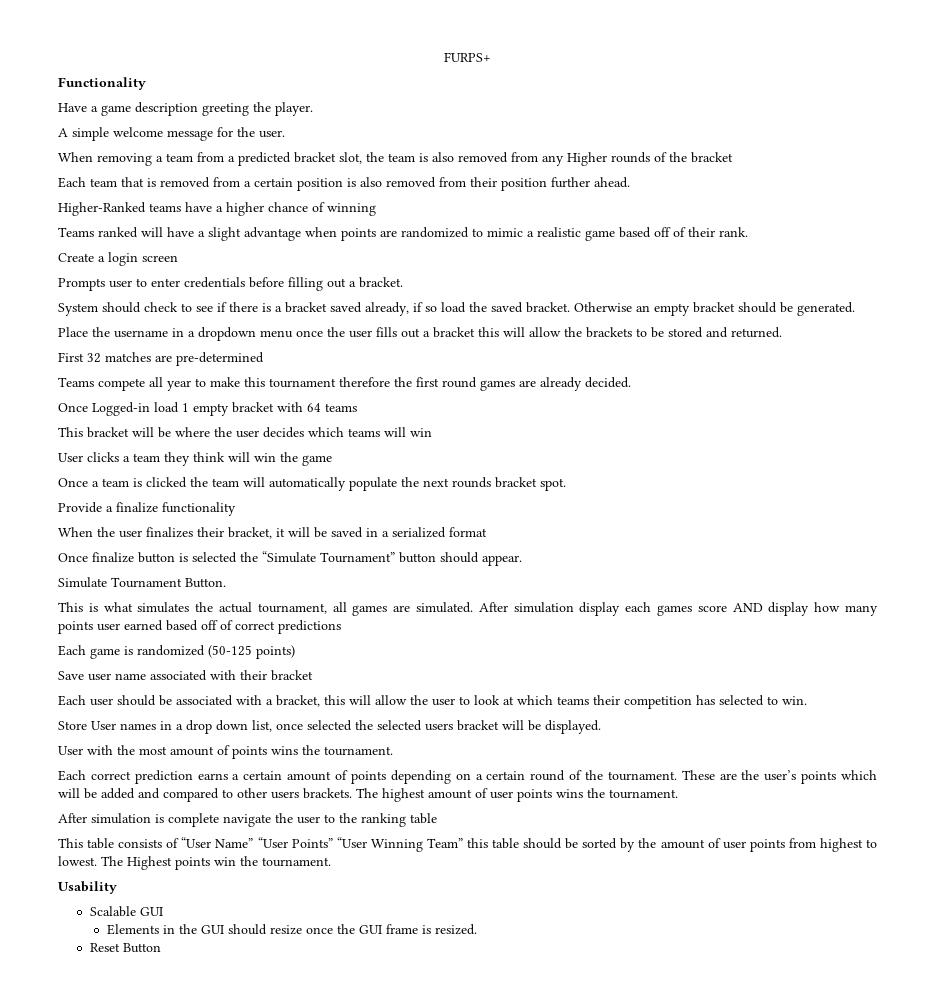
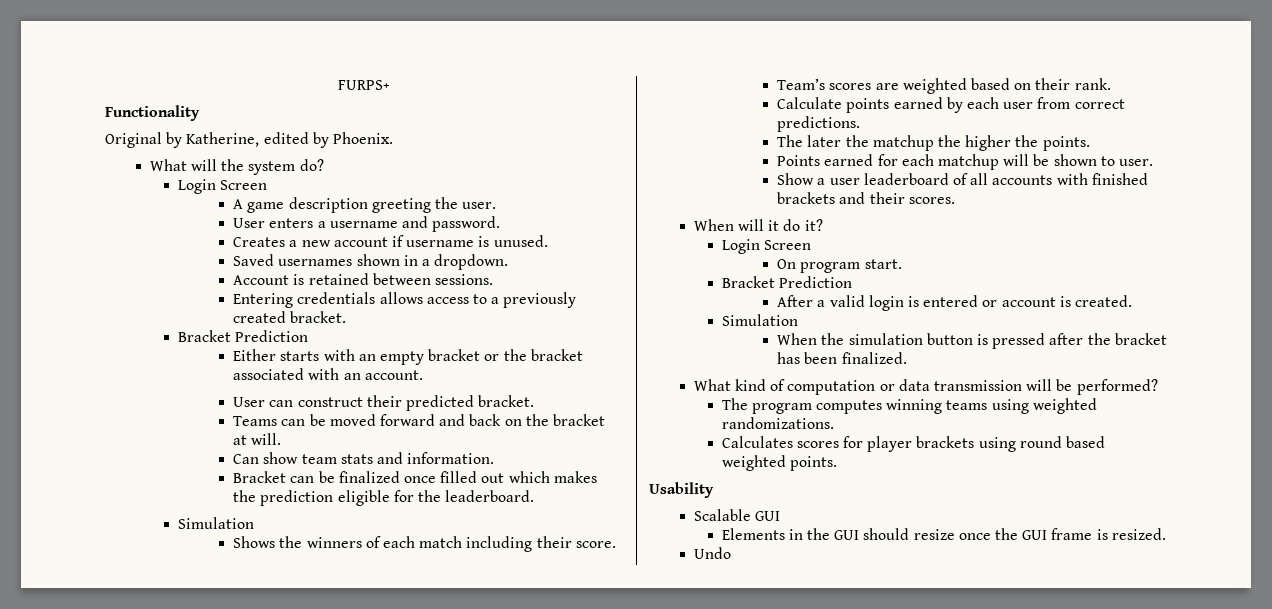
[58,102,313,116] [58,127,285,141] [58,152,733,166] [58,177,630,191] [58,202,376,216] [58,227,748,241] [58,252,178,266] [58,277,403,291] [58,302,855,316] [58,327,782,341] [58,352,264,366] [58,377,631,391] [58,402,357,416] [58,427,432,438] [58,452,332,466] [58,477,566,491] [58,502,236,516] [58,527,487,539] [58,551,522,566] [58,577,226,588] [58,602,878,616] [58,620,341,634] [58,645,295,659] [58,670,313,681] [58,695,807,709] [58,720,601,734] [58,745,393,759] [58,770,878,784] [58,788,678,802] [58,813,437,827] [58,837,878,852] [58,856,331,870] Have a game description greeting the player. // A simple welcome message for the user. // When removing a team from a predicted bracket slot, the team is also removed from any Higher rounds of the bracket // Each team that is removed from a certain position is also removed from their position further ahead. // Higher-Ranked teams have a higher chance of winning // Teams ranked will have a slight advantage when points are randomized to mimic a realistic game based off of their rank. // Create a login screen // Prompts user to enter credentials before filling out a bracket. // System should check to see if there is a bracket saved already, if so load the saved bracket. Otherwise an empty bracket should be generated. // Place the username in a dropdown menu once the user fills out a bracket this will allow the brackets to be stored and returned. // First 32 matches are pre-determined // Teams compete all year to make this tournament therefore the first round games are already decided. // Once Logged-in load 1 empty bracket with 64 teams // This bracket will be where the user decides which teams will win // User clicks a team they think will win the game // Once a team is clicked the team will automatically populate the next rounds bracket spot. // Provide a finalize functionality // When the user finalizes their bracket, it will be saved in a serialized format // Once finalize button is selected the “Simulate Tournament” button should appear. // Simulate Tournament Button. // This is what simulates the actual tournament, all games are simulated. After simulation display each games score AND display how many points user earned based off of correct predictions // Each game is randomized (50-125 points) // Save user name associated with their bracket // Each user should be associated with a bracket, this will allow the user to look at which teams their competition has selected to win. // Store User names in a drop down list, once selected the selected users bracket will be displayed. // User with the most amount of points wins the tournament. // Each correct prediction earns a certain amount of points depending on a certain round of the tournament. These are the user’s points which will be added and compared to other users brackets. The highest amount of user points wins the tournament. // After simulation is complete navigate the user to the ranking table // This table consists of “User Name” “User Points” “User Winning Team” this table should be sorted by the amount of user points from highest to lowest. The Highest points win the tournament. -> [105,132,393,148] [149,159,324,175] [177,179,267,194] [233,197,497,213] [233,216,501,232] [233,235,548,247] [233,254,509,270] [233,273,493,285] [233,292,577,308] [233,311,347,323] [177,330,308,342] [233,349,583,365] [233,368,423,380] [233,395,535,411] [233,414,605,426] [233,433,282,445] [233,452,495,464] [233,471,597,483] [233,490,535,506] [177,517,254,529] [233,536,616,552] [777,78,1111,94] [777,97,1125,113] [777,116,861,132] [777,135,1090,151] [777,154,1153,170] [777,173,1148,185] [777,192,955,204] [693,219,823,231] [721,239,811,254] [777,259,902,273] [721,276,852,288] [777,295,1132,311] [721,314,798,326] [777,333,1167,349] [777,352,907,364] [693,379,1158,395] [721,398,1097,414] [721,417,834,429] [721,436,1105,452] [721,455,837,471] Original by Katherine, edited by Phoenix. // What will the system do? // Login Screen // A game description greeting the user. // User enters a username and password. // Creates a new account if username is unused. // Saved usernames shown in a dropdown. // Account is retained between sessions. // Entering credentials allows access to a previously created bracket. // Bracket Prediction // Either starts with an empty bracket or the bracket associated with an account. // User can construct their predicted bracket. // Teams can be moved forward and back on the bracket at will. // Can show team stats and information. // Bracket can be finalized once filled out which makes the prediction eligible for the leaderboard. // Simulation // Shows the winners of each match including their score. // Team’s scores are weighted based on their rank. // Calculate points earned by each user from correct predictions. // The later the matchup the higher the points. // Points earned for each matchup will be shown to user. // Show a user leaderboard of all accounts with finished brackets and their scores. // When will it do it? // Login Screen // On program start. // Bracket Prediction // After a valid login is entered or account is created. // Simulation // When the simulation button is pressed after the bracket has been finalized. // What kind of computation or data transmission will be performed? // The program computes winning teams using weighted randomizations. // Calculates scores for player brackets using round based weighted points.
[90,943,162,953] Reset Button -> [693,547,731,559] Undo

